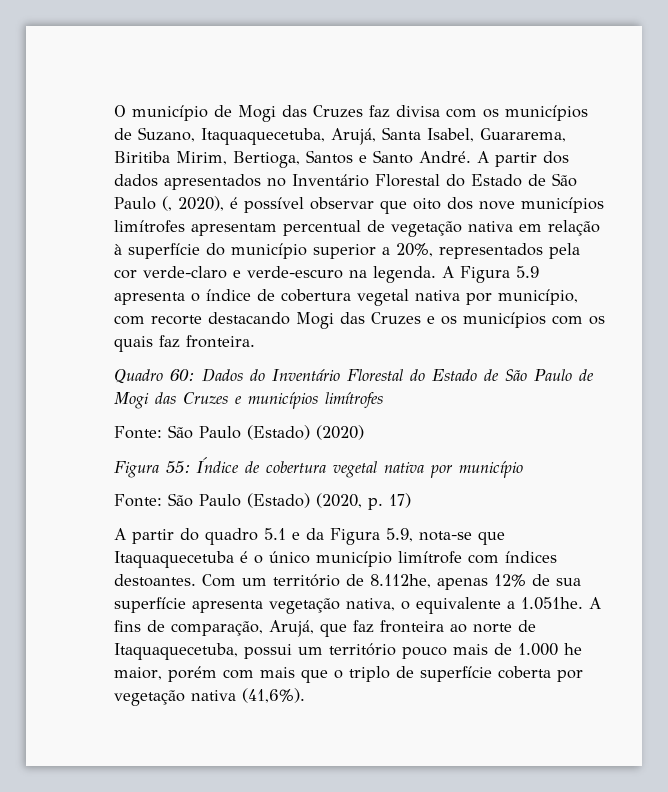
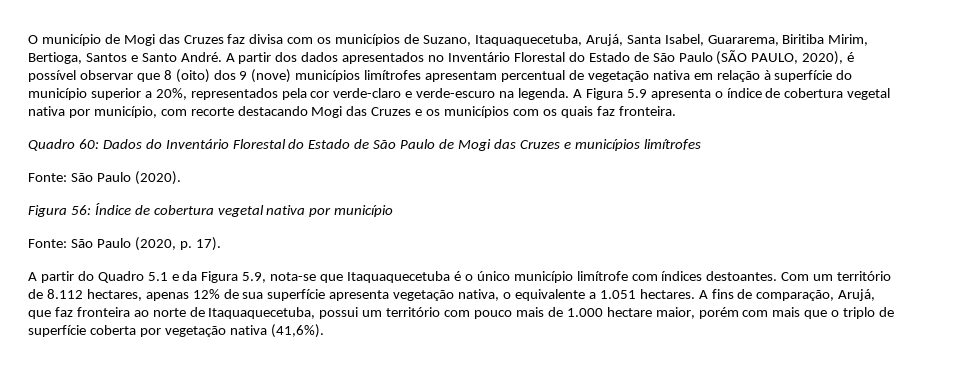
[162,196,172,211] (, -> [716,50,799,65] (SÃO PAULO,
[413,197,515,210] oito dos nove -> [163,69,292,83] 8 (oito) dos 9 (nove)
[247,425,364,440] [114,461,191,478] (Estado) (2020) // Figura 55: -> [134,171,181,185] [28,205,91,217] (2020). // Figura 56:
[247,493,310,508] (Estado) -> (131, 243) none
[389,493,411,508] 17) -> [195,237,221,251] 17).
[205,528,258,545] quadro -> [97,271,144,283] Quadro
[370,574,431,588] 8.112he, -> [46,289,142,301] 8.112 hectares,
[521,597,583,610] 1.051he. -> [599,289,695,299] 1.051 hectares.
(396, 649) none -> [444,310,471,317] com
[564,643,582,655] he -> [606,307,652,317] hectare

